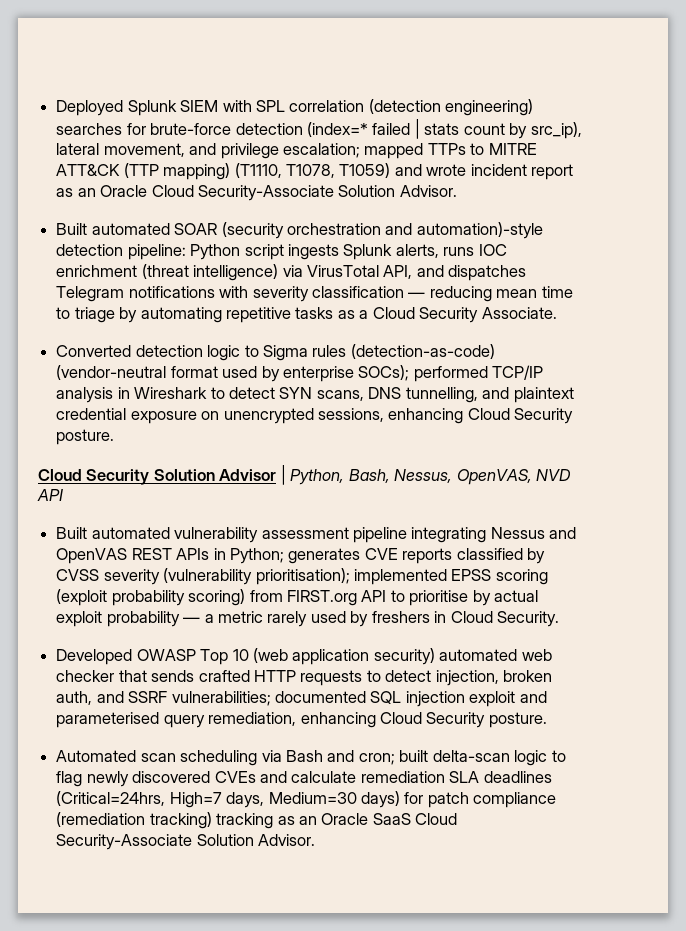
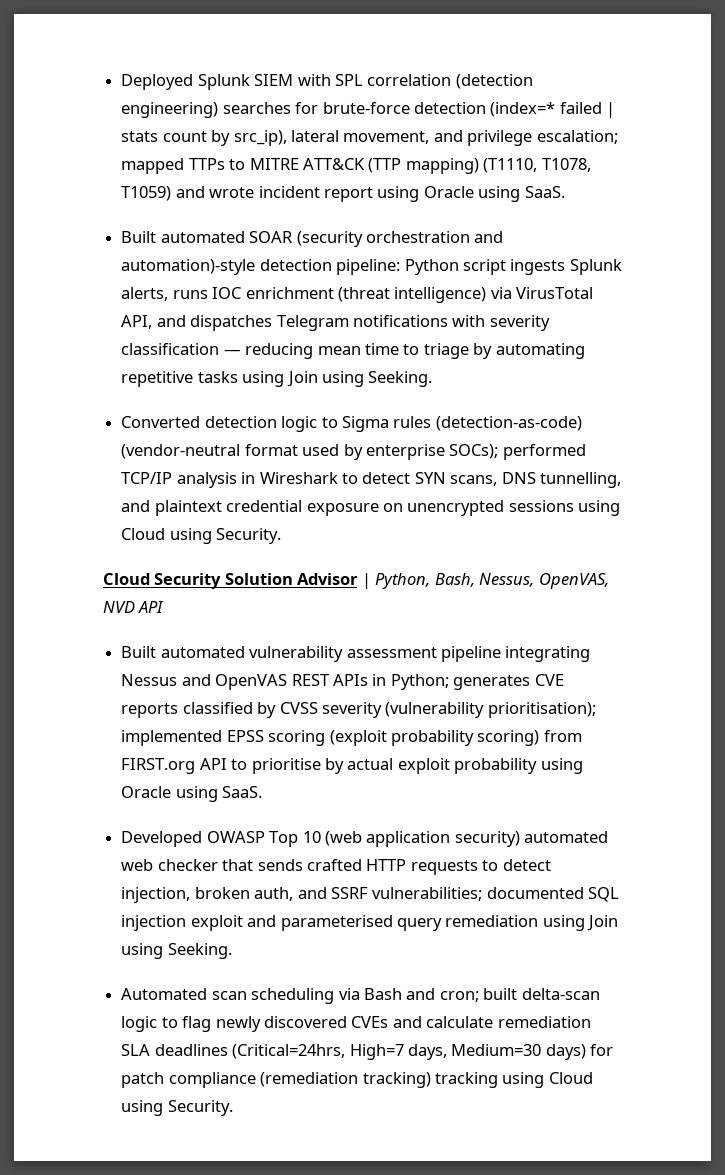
[56,185,457,201] as an Oracle Cloud Security-Associate Solution Advisor. -> [377,186,565,202] using Oracle using SaaS.
[337,307,557,323] as a Cloud Security Associate. -> [242,371,433,387] using Join using Seeking.
[317,408,574,424] [56,429,115,445] sessions, enhancing Cloud Security posture. -> [508,500,621,516] [121,528,282,544] sessions using Cloud using Security.
[183,611,560,627] — a metric rarely used by freshers in Cloud Security. -> [540,758,583,774] [121,786,263,802] using Oracle using SaaS.
[208,712,547,728] remediation, enhancing Cloud Security posture. -> [445,915,619,931] [121,943,232,959] remediation using Join using Seeking.
[277,813,458,825] [56,834,316,850] as an Oracle SaaS Cloud Security-Associate Solution Advisor. -> [502,1072,593,1088] [121,1100,233,1116] using Cloud using Security.

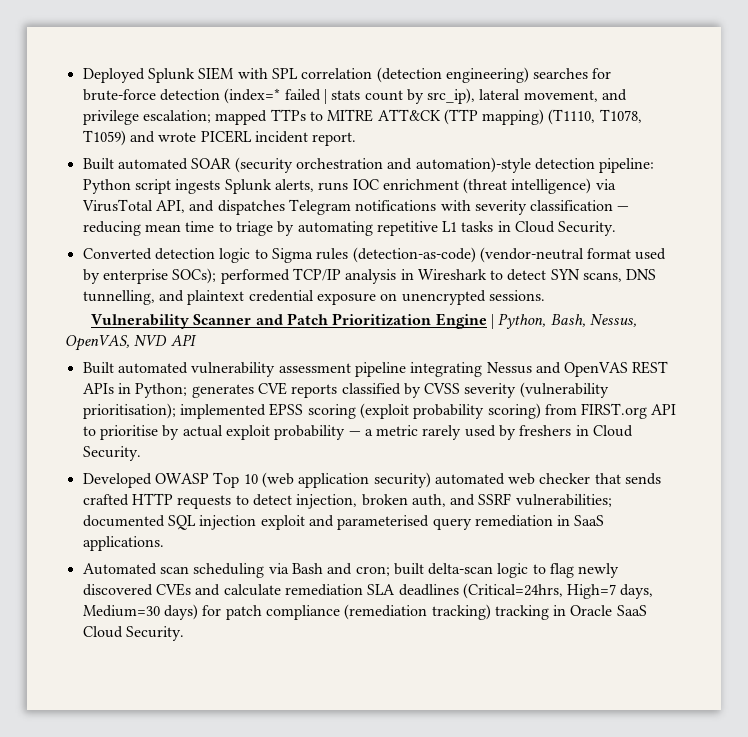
[258,186,565,202] incident report using Oracle using SaaS. -> [200,130,357,146] PICERL incident report.
[197,371,433,387] tasks using Join using Seeking. -> [442,221,617,236] L1 tasks in Cloud Security.
[508,500,621,516] [121,528,282,544] [103,573,359,589] sessions using Cloud using Security. // Cloud Security Solution Advisor -> [488,290,545,301] [91,313,487,329] sessions. // Vulnerability Scanner and Patch Prioritization Engine
[540,758,583,774] [121,786,263,802] using Oracle using SaaS. -> [348,425,634,440] [82,446,141,461] — a metric rarely used by freshers in Cloud Security.
[542,915,619,931] [121,943,232,959] using Join using Seeking. -> [557,515,605,526] [82,536,164,551] in SaaS applications.
[502,1072,593,1088] [121,1100,164,1116] using Cloud using -> [553,605,647,616] [82,626,123,638] in Oracle SaaS Cloud

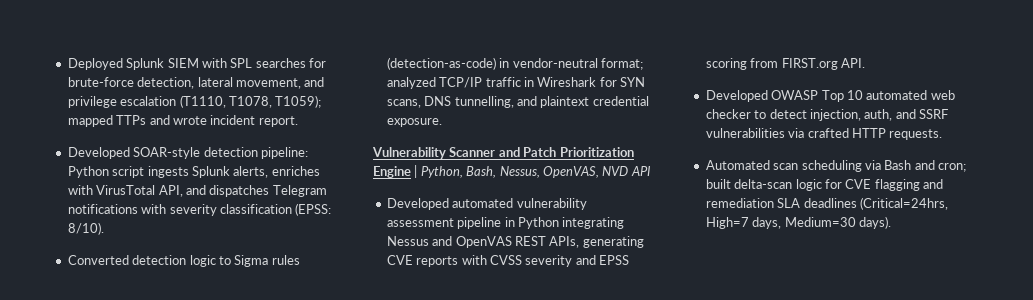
[301,67,612,83] [82,88,628,104] [82,109,642,125] [82,130,126,146] correlation (detection engineering) searches for brute-force detection (index=* failed | stats count by src_ip), lateral movement, and privilege escalation; mapped TTPs to MITRE ATT&CK (TTP mapping) (T1110, T1078, T1059) -> [255,58,326,68] [67,77,325,89] [67,95,322,108] [67,115,147,127] searches for brute-force detection, lateral movement, and privilege escalation (T1110, T1078, T1059); mapped TTPs
[200,130,252,143] PICERL -> (207, 120) none
[82,157,531,173] Built automated SOAR (security orchestration and automation)-style -> [67,147,201,159] Developed SOAR-style
[318,178,616,194] runs IOC enrichment (threat intelligence) via -> [271,166,320,176] [67,185,93,195] enriches with
[617,206,630,211] [82,221,617,236] — reducing mean time to triage by automating repetitive L1 tasks in Cloud Security. -> [295,203,332,216] [67,222,104,235] (EPSS: 8/10).
[479,247,667,263] [82,268,547,284] (vendor-neutral format used by enterprise SOCs); performed TCP/IP analysis in Wireshark to detect -> [499,58,643,70] [386,77,617,89] in vendor-neutral format; analyzed TCP/IP traffic in Wireshark for
[316,290,545,305] exposure on unencrypted sessions. -> [386,118,442,127] exposure.
[82,362,114,374] Built -> [386,198,449,210] Developed
(406, 369) none -> [504,217,559,229] in Python
[82,382,609,398] [82,403,677,419] [82,425,634,440] [82,446,141,461] [82,472,662,488] [82,493,232,509] APIs in Python; generates CVE reports classified by CVSS severity (vulnerability prioritisation); implemented EPSS scoring (exploit probability scoring) from FIRST.org API to prioritise by actual exploit probability — a metric rarely used by freshers in Cloud Security. // Developed OWASP Top 10 (web application security) automated web checker that sends crafted HTTP requests -> [549,236,644,248] [386,255,629,267] [705,58,865,70] [705,90,955,102] [705,109,751,119] APIs, generating CVE reports with CVSS severity and EPSS scoring from FIRST.org API. // Developed OWASP Top 10 automated web checker
[361,494,408,506] broken -> (861, 115) none
[515,494,612,507] [82,515,605,530] [82,536,164,551] vulnerabilities; documented SQL injection exploit and parameterised query remediation in SaaS applications. -> [705,128,943,140] vulnerabilities via crafted HTTP requests.
[532,563,620,578] [82,583,281,596] to flag newly discovered CVEs and calculate -> [824,179,943,191] for CVE flagging and
[163,604,647,620] [82,626,184,641] days) for patch compliance (remediation tracking) tracking in Oracle SaaS Cloud Security. -> [858,216,891,229] days).

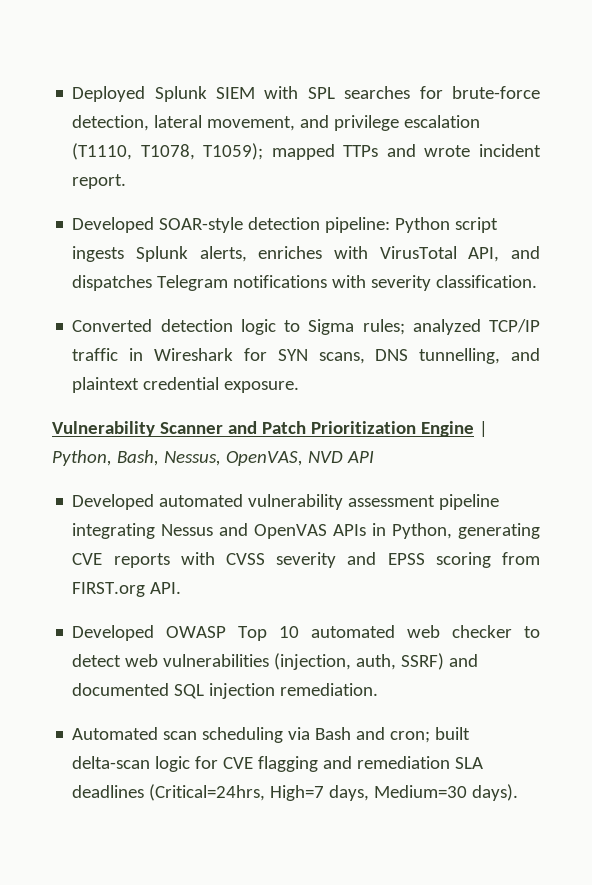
[219,203,332,216] [67,222,104,235] classification (EPSS: 8/10). -> [436,275,538,288] classification.
[271,255,300,265] [386,57,643,70] rules (detection-as-code) in vendor-neutral format; -> [362,319,405,335] rules;
[504,217,559,229] in Python -> (500, 502) none
[514,236,580,248] REST APIs, -> [333,523,453,539] APIs in Python,
[809,109,948,121] [705,128,943,140] injection, auth, and SSRF vulnerabilities via crafted HTTP requests. -> [125,653,479,670] [72,683,379,699] web vulnerabilities (injection, auth, SSRF) and documented SQL injection remediation.

